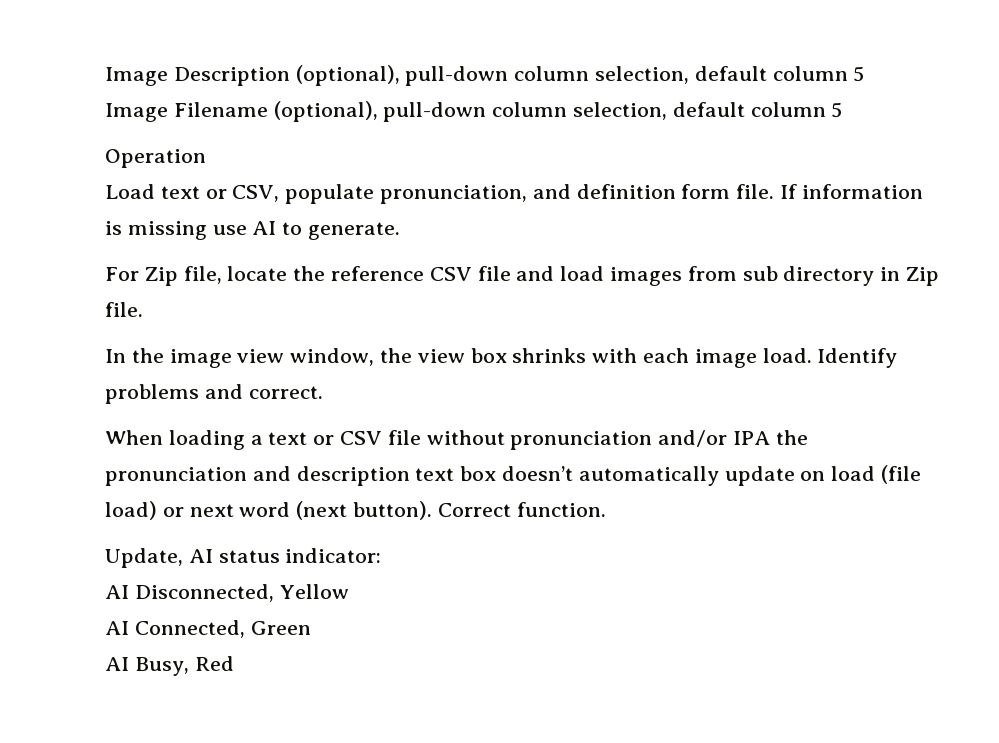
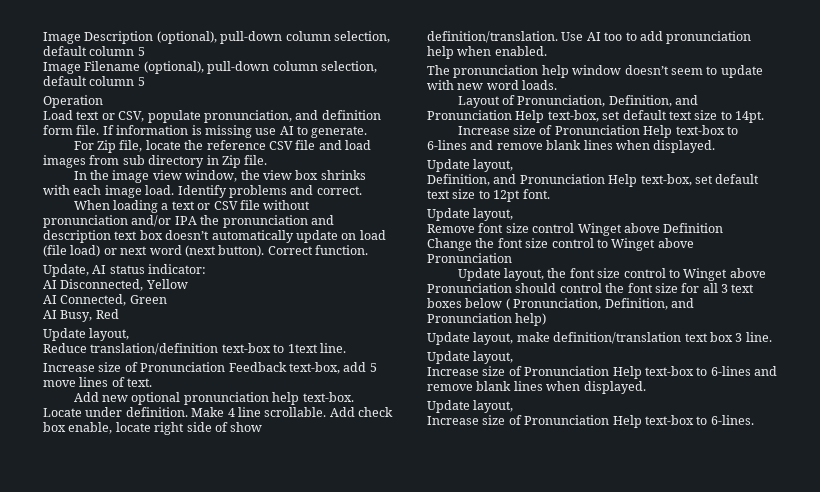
(234, 663) none -> [43,328,130,341] [43,343,346,355] [43,362,377,374] [43,377,153,387] [73,392,354,405] [43,407,393,417] [43,422,263,435] [427,31,752,44] [427,46,547,59] [427,65,763,78] [427,80,558,90] [457,95,699,108] [427,110,764,123] [457,125,738,138] [427,140,716,153] [427,159,514,172] [427,174,760,187] [427,189,550,202] [427,208,514,221] [427,223,724,236] [427,238,694,251] [427,253,512,263] [457,268,766,281] [427,283,755,293] [427,298,694,310] [427,313,547,326] [427,332,772,345] [427,351,514,364] [427,366,777,379] [427,381,646,394] [427,400,514,413] [427,415,754,428] // Update layout, // Reduce translation/definition text-box to 1text line. // Increase size of Pronunciation Feedback text-box, add 5 move lines of text. // Add new optional pronunciation help text-box. Locate under definition. Make 4 line scrollable. Add check box enable, locate right side of show definition/translation. Use AI too to add pronunciation help when enabled. // The pronunciation help window doesn’t seem to update with new word loads. // Layout of Pronunciation, Definition, and Pronunciation Help text-box, set default text size to 14pt. // Increase size of Pronunciation Help text-box to 6-lines and remove blank lines when displayed. // Update layout, // Definition, and Pronunciation Help text-box, set default text size to 12pt font. // Update layout, // Remove font size control Winget above Definition // Change the font size control to Winget above Pronunciation // Update layout, the font size control to Winget above Pronunciation should control the font size for all 3 text boxes below ( Pronunciation, Definition, and Pronunciation help) // Update layout, make definition/translation text box 3 line. // Update layout, // Increase size of Pronunciation Help text-box to 6-lines and remove blank lines when displayed. // Update layout, // Increase size of Pronunciation Help text-box to 6-lines.

